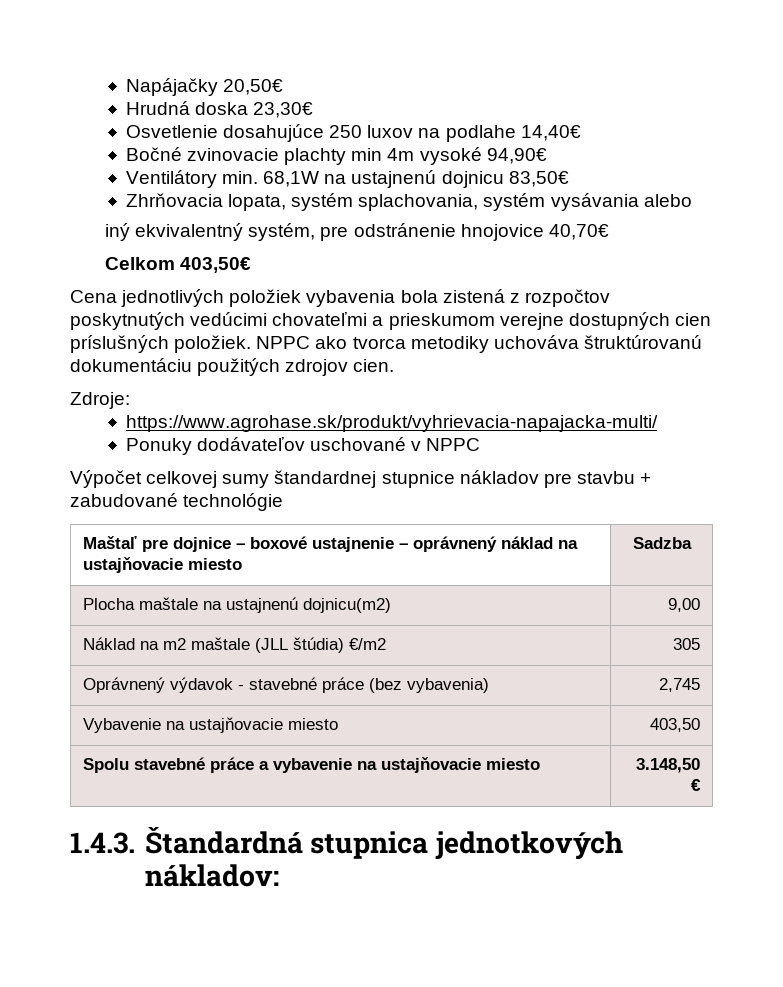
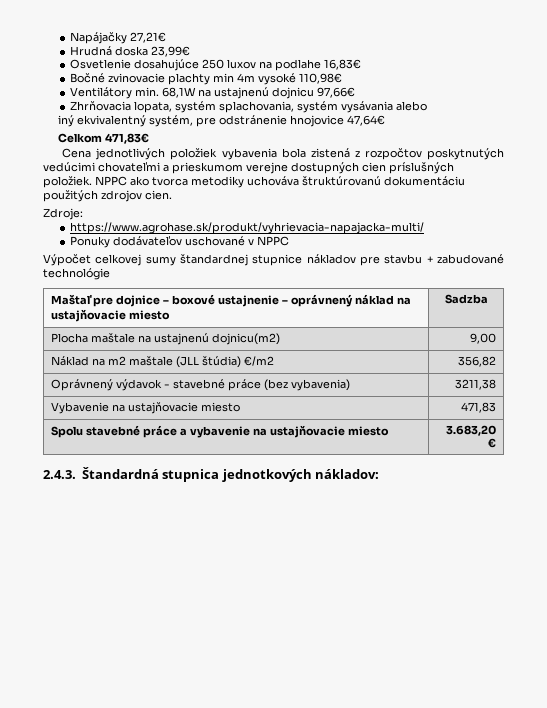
[223,79,284,95] 20,50€ -> [130,32,167,43] 27,21€
[253,102,314,118] 23,30€ -> [151,46,191,57] 23,99€
[520,125,581,141] 14,40€ -> [324,59,362,70] 16,83€
[486,148,547,164] 94,90€ -> [299,73,343,84] 110,98€
[508,171,569,187] 83,50€ -> [317,87,356,98] 97,66€
[548,224,609,240] 40,70€ -> [347,115,386,126] 47,64€
[180,257,252,273] 403,50€ -> [105,133,150,144] 471,83€
[673,638,701,650] 305 -> [458,356,497,367] 356,82
[659,678,701,692] 2,745 -> [455,379,497,390] 3211,38
[650,718,701,732] 403,50 -> [461,402,497,413] 471,83
[636,758,701,773] 3.148,50 -> [446,425,497,436] 3.683,20
[70,832,135,854] 1.4.3. -> [43,470,76,479] 2.4.3.

